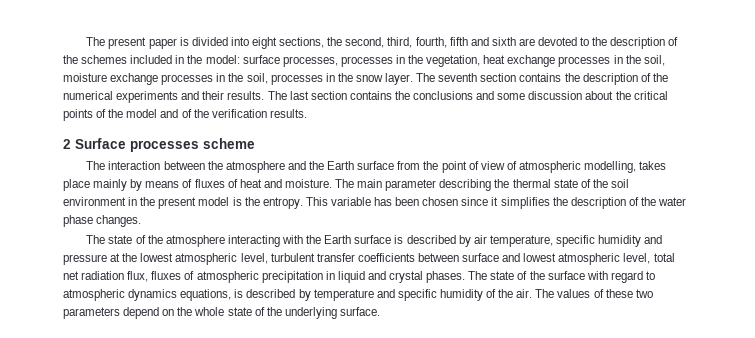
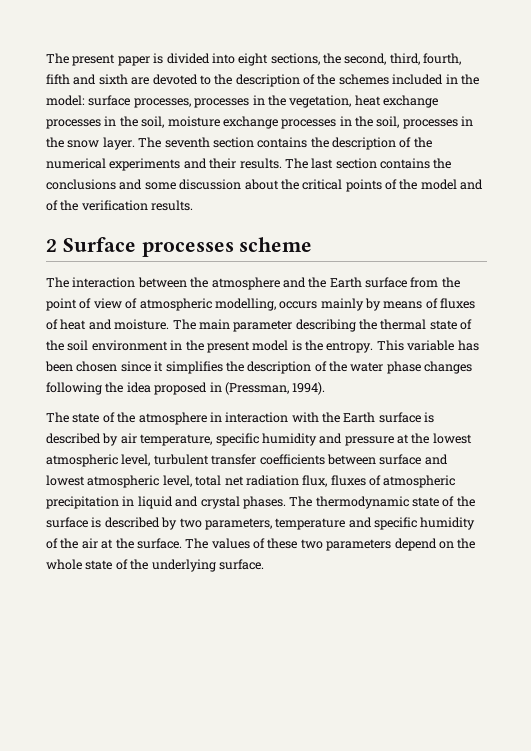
[639,161,667,170] [63,179,90,191] takes place -> [279,301,318,309] occurs
[96,215,142,227] changes. -> [424,361,473,374] [46,382,326,395] changes following the idea proposed in (Pressman, 1994).
[227,235,280,247] interacting -> [209,412,289,423] in interaction
(488, 275) none -> [315,496,409,509] thermodynamic
[586,271,655,283] [63,289,311,301] with regard to atmospheric dynamics equations, is described by -> [91,517,272,530] is described by two parameters,
[516,289,533,298] air. -> [81,538,182,549] air at the surface.

